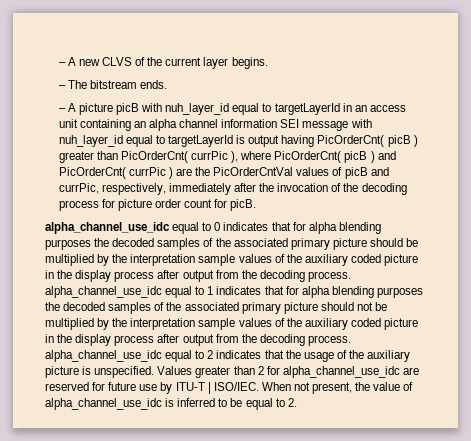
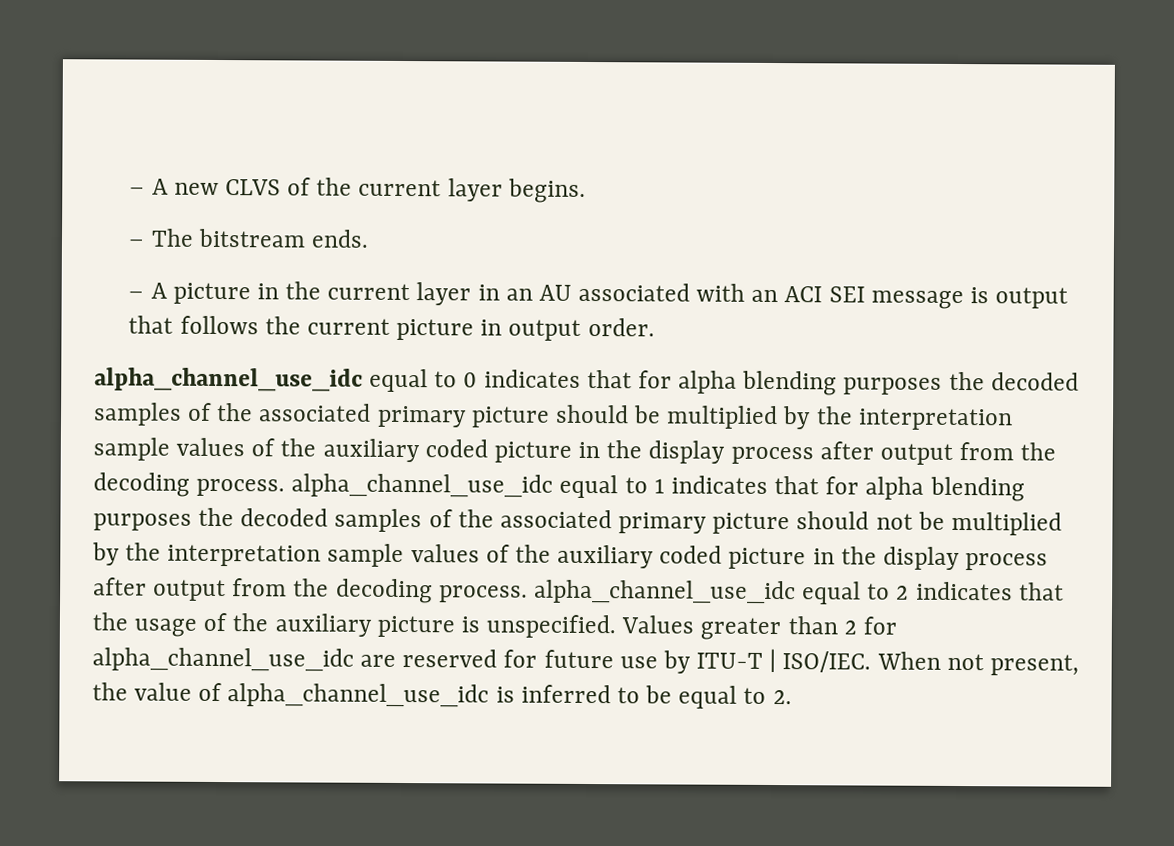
[115,103,406,115] [58,119,372,131] [58,135,418,147] [58,151,396,163] [58,167,389,179] [58,183,407,195] [58,199,257,211] picB with nuh_layer_id equal to targetLayerId in an access unit containing an alpha channel information SEI message with nuh_layer_id equal to targetLayerId is output having PicOrderCnt( picB ) greater than PicOrderCnt( currPic ), where PicOrderCnt( picB ) and PicOrderCnt( currPic ) are the PicOrderCntVal values of picB and currPic, respectively, immediately after the invocation of the decoding process for picture order count for picB. -> [256,281,1069,310] [128,315,655,341] in the current layer in an AU associated with an ACI SEI message is output that follows the current picture in output order.

